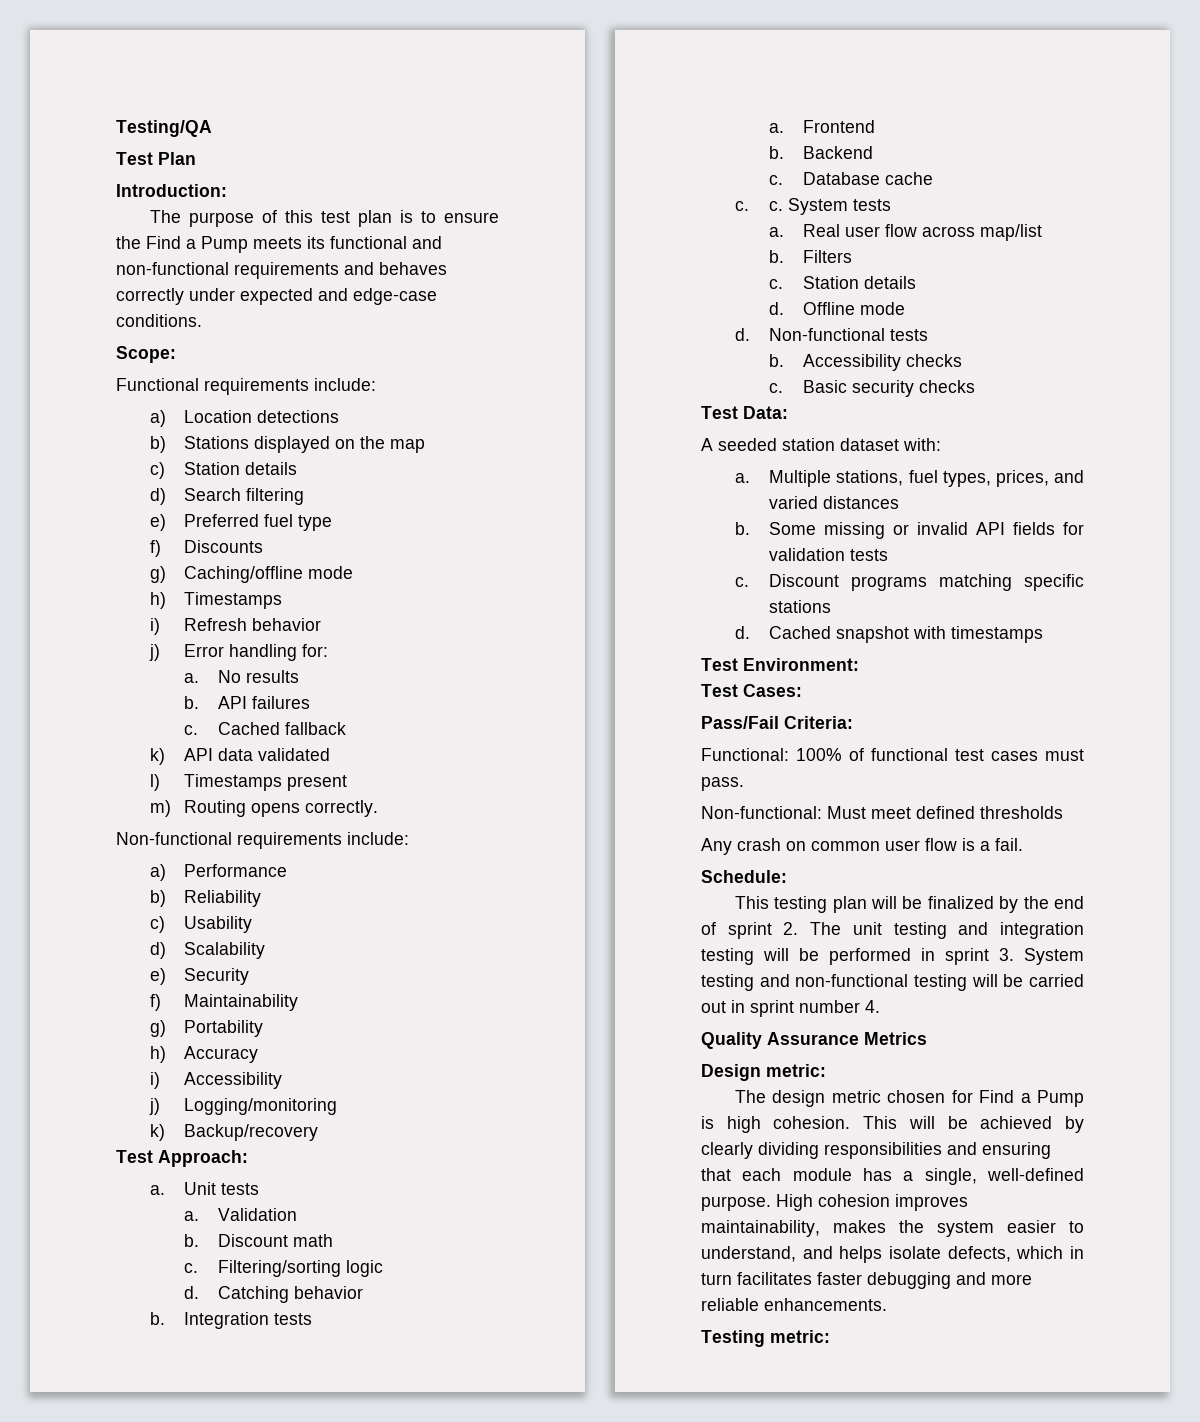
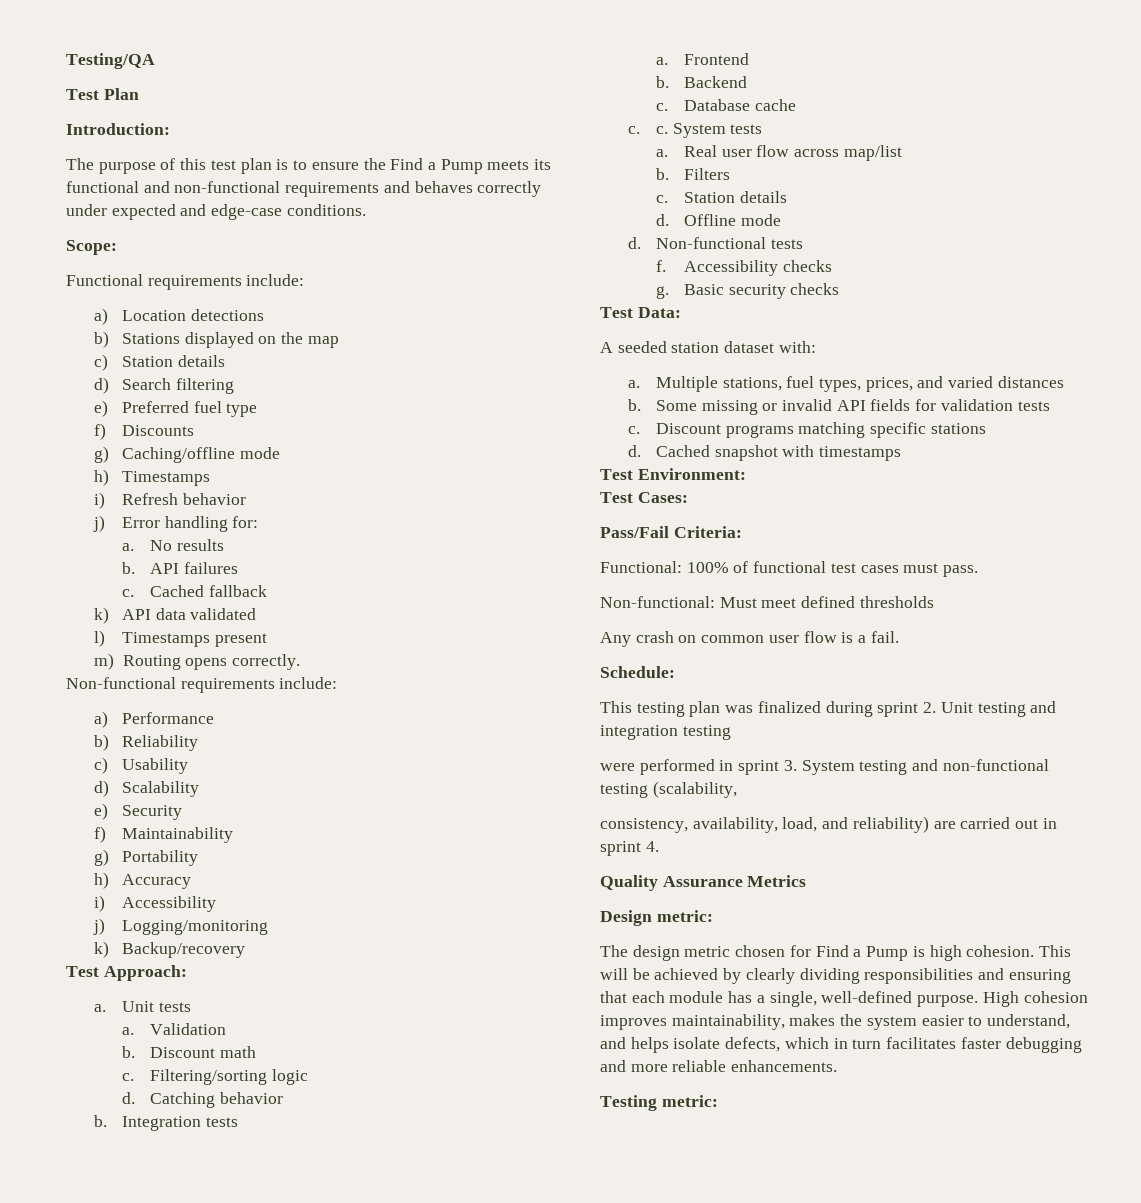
[769,354,785,367] b. -> [655,260,666,272] f.
[769,383,784,393] c. -> [655,286,669,299] g.
[871,896,1084,913] [701,922,882,939] will be finalized by the end of sprint 2. The unit -> [725,701,973,717] was finalized during sprint 2. Unit
[763,948,819,961] will be -> [600,763,635,771] // were
[971,974,1024,987] will be -> [652,781,737,798] [600,816,956,833] (scalability, // consistency, availability, load, and reliability) are
[799,1000,860,1013] number -> (641, 848) none

